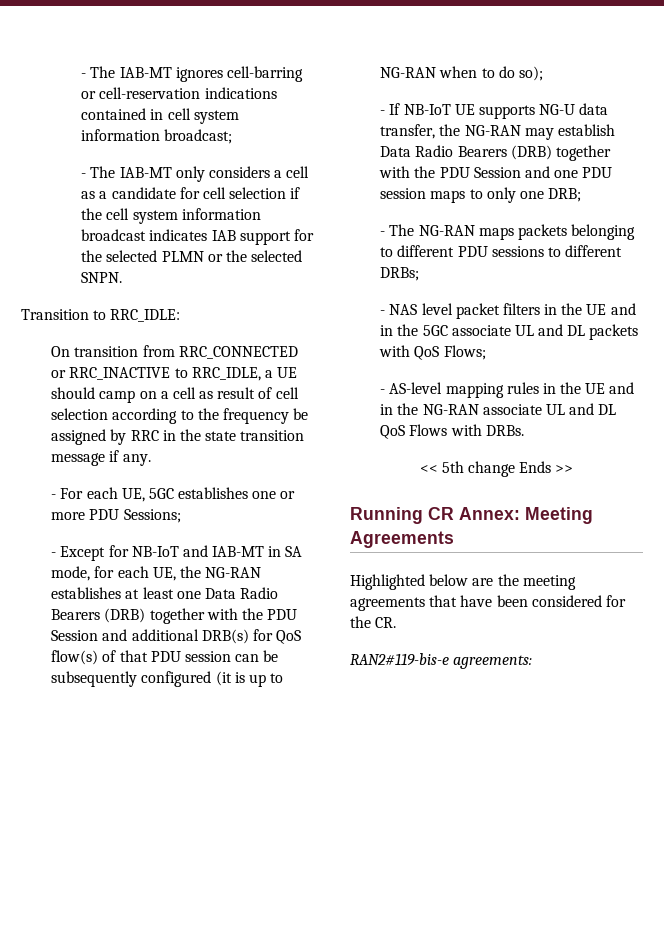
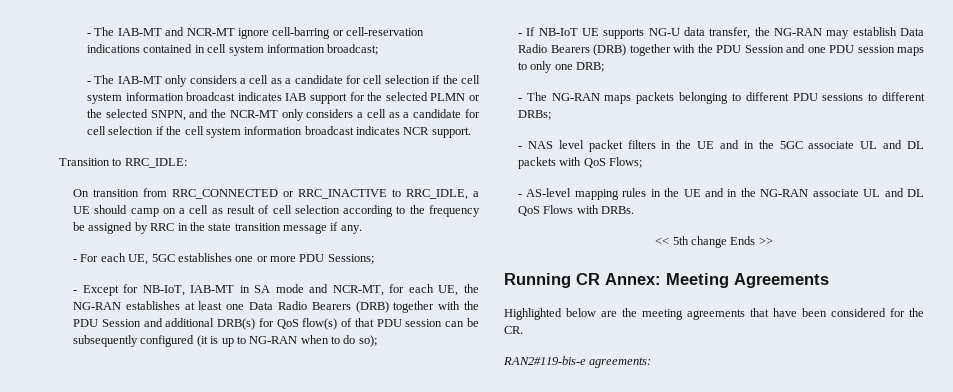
[81,66,223,82] - The IAB-MT ignores -> [87,27,269,39] - The IAB-MT and NCR-MT ignore
[81,272,123,283] SNPN. -> [150,109,481,121] [87,126,471,138] SNPN, and the NCR-MT only considers a cell as a candidate for cell selection if the cell system information broadcast indicates NCR support.
[131,545,208,557] NB-IoT and -> [142,285,185,296] NB-IoT,
[51,566,91,581] mode, -> [275,284,384,296] mode and NCR-MT,

